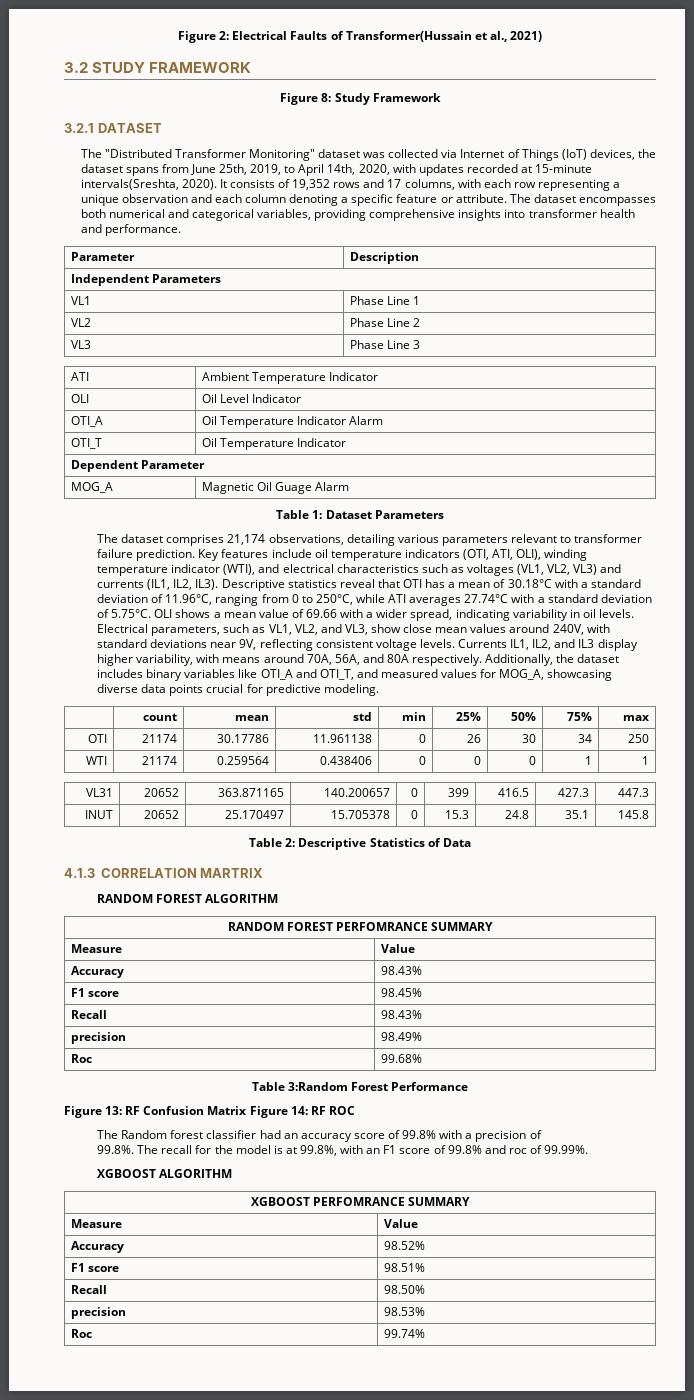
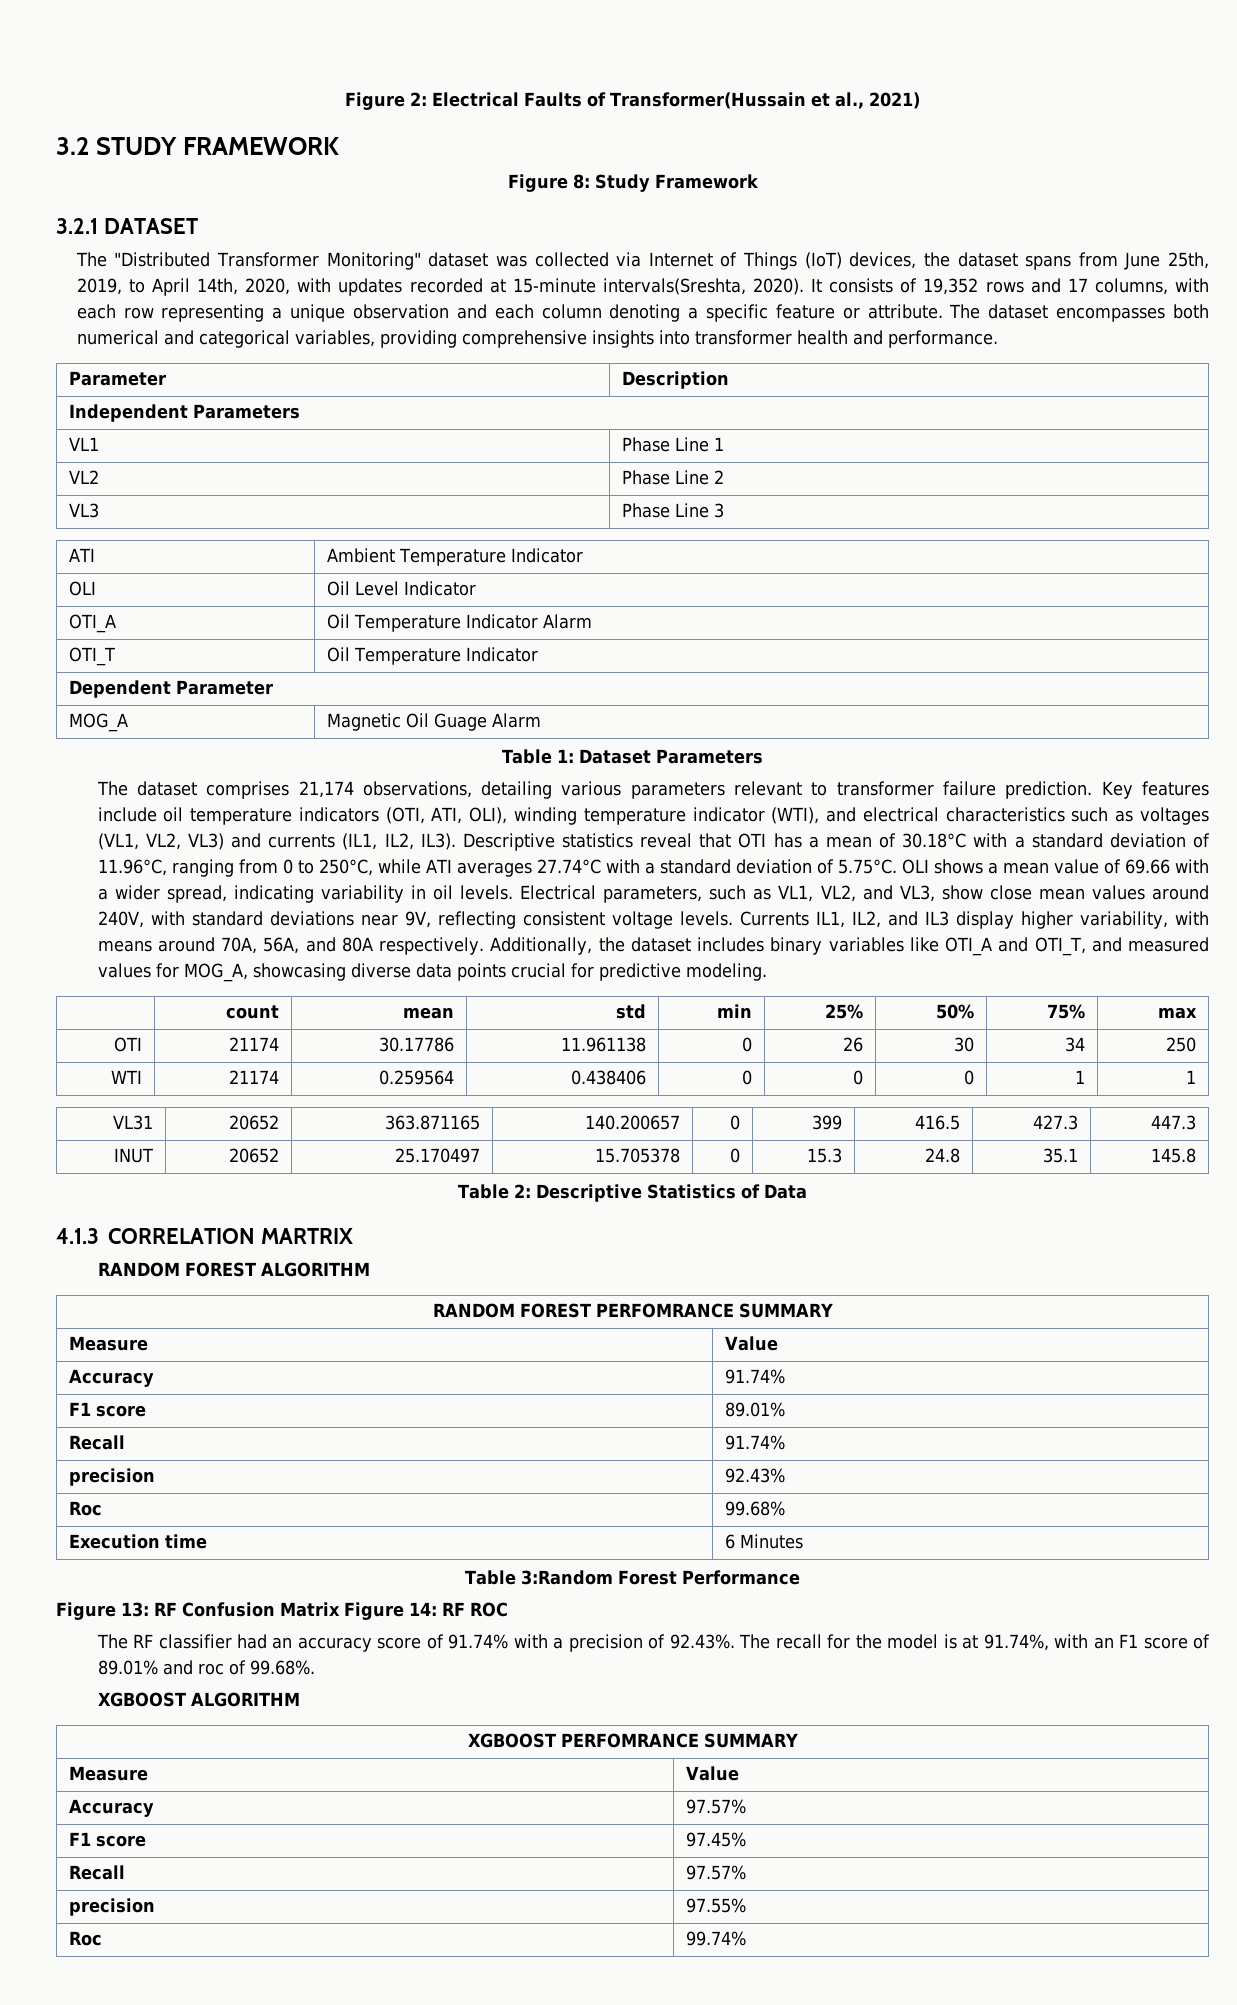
[380,966,422,975] [70,988,120,997] [380,988,422,997] [70,1010,107,1019] [380,1010,422,1019] [70,1032,126,1044] [380,1032,422,1041] 98.43% // F1 score | 98.45% // Recall | 98.43% // precision | 98.49% -> [724,1369,785,1384] [68,1402,146,1417] [724,1402,785,1417] [68,1435,125,1450] [724,1435,785,1450] [68,1468,155,1486] [724,1468,785,1483] 91.74% // F1 score | 89.01% // Recall | 91.74% // precision | 92.43%
(422, 1058) none -> [68,1534,207,1549] [724,1534,803,1549] // Execution time | 6 Minutes
[121,1130,204,1139] Random forest -> [133,1634,154,1648] RF
[402,1130,437,1139] 99.8% -> [448,1634,509,1649] 91.74%
[97,1145,135,1154] // 99.8%. -> [669,1634,735,1649] 92.43%.
[299,1145,337,1156] 99.8%, -> [983,1634,1049,1651] 91.74%,
[447,1145,482,1154] 99.8% -> [97,1660,158,1675] 89.01%
[544,1145,589,1154] 99.99%. -> [249,1660,315,1675] 99.68%.
[383,1241,425,1250] [70,1263,120,1272] [383,1263,425,1272] [70,1285,107,1294] [383,1285,425,1294] [70,1307,126,1319] [383,1307,425,1316] 98.52% // F1 score | 98.51% // Recall | 98.50% // precision | 98.53% -> [685,1799,746,1814] [68,1832,146,1847] [685,1832,746,1847] [68,1865,125,1880] [685,1865,746,1880] [68,1898,155,1916] [685,1898,746,1913] 97.57% // F1 score | 97.45% // Recall | 97.57% // precision | 97.55%

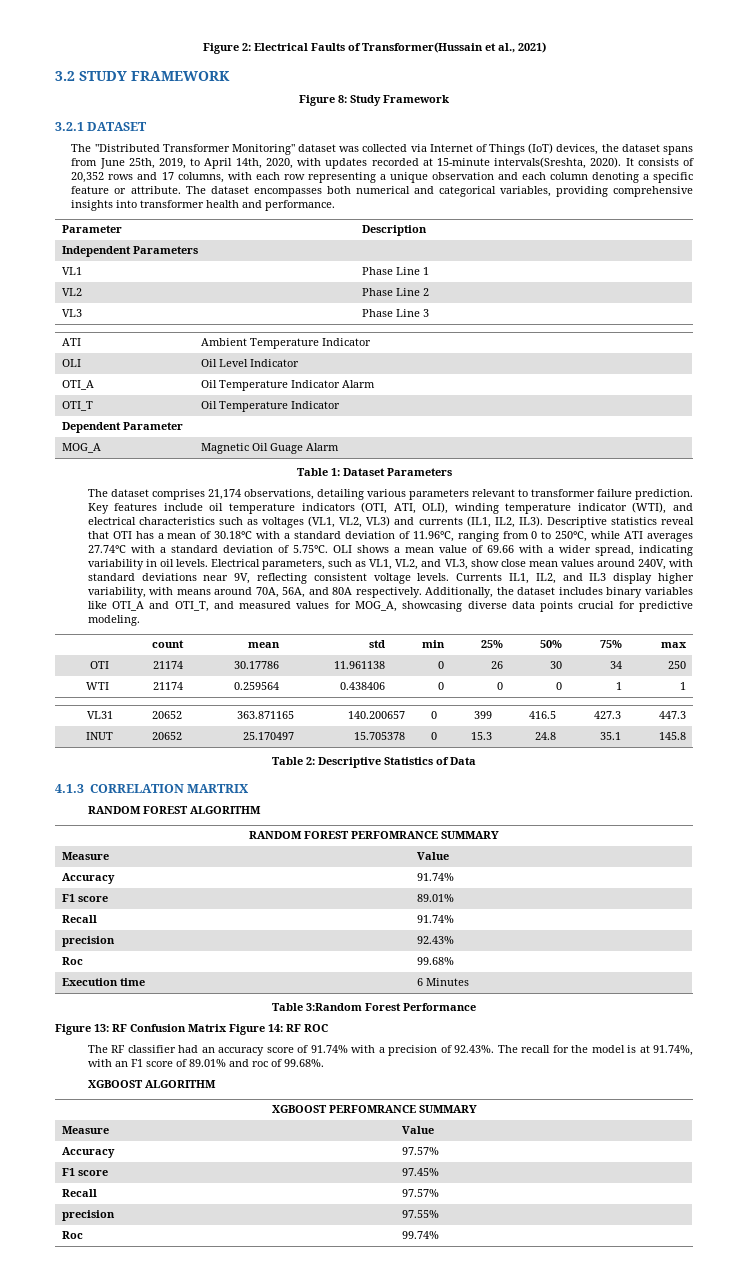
[923,278,979,295] 19,352 -> [71,172,105,183] 20,352

